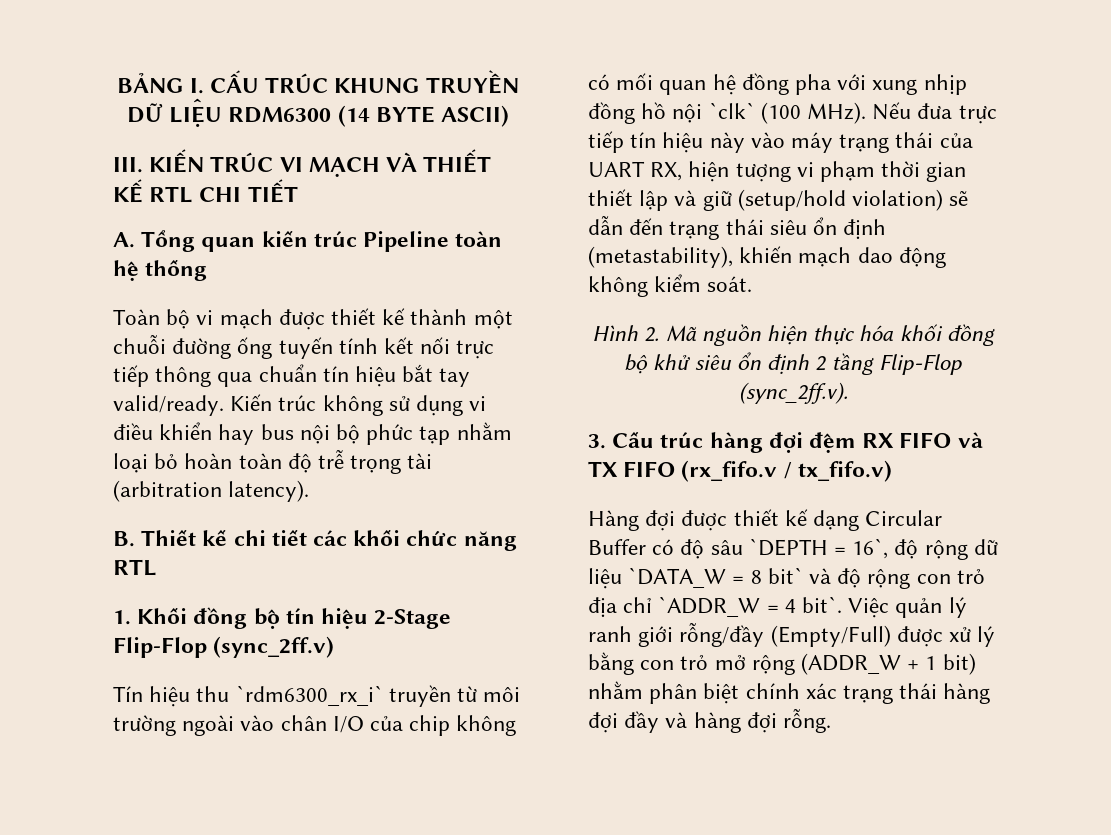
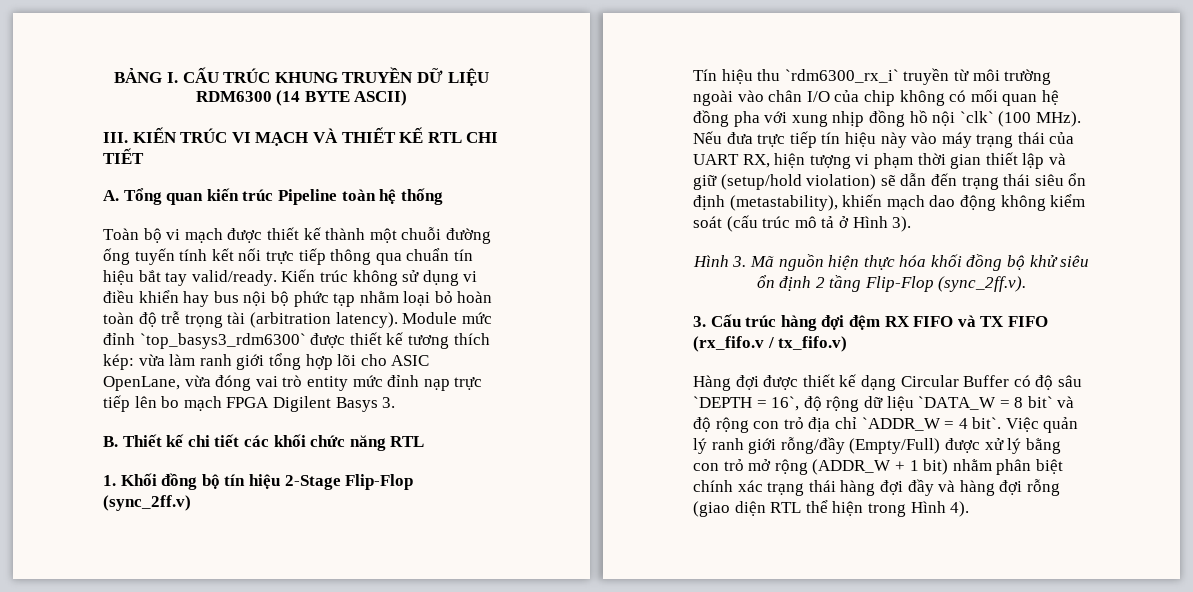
(310, 491) none -> [402,312,492,324] [103,332,490,349] [103,353,430,370] [103,375,483,391] [103,395,396,412] Module mức đỉnh `top_basys3_rdm6300` được thiết kế tương thích kép: vừa làm ranh giới tổng hợp lõi cho ASIC OpenLane, vừa đóng vai trò entity mức đỉnh nạp trực tiếp lên bo mạch FPGA Digilent Basys 3.
[707,276,753,292] [592,325,660,342] soát. // Hình 2. -> [693,215,912,232] [692,255,747,267] soát (cấu trúc mô tả ở Hình 3). // Hình 3.
[783,708,832,733] rỗng. -> [1026,479,1060,496] [693,500,970,517] rỗng (giao diện RTL thể hiện trong Hình 4).

